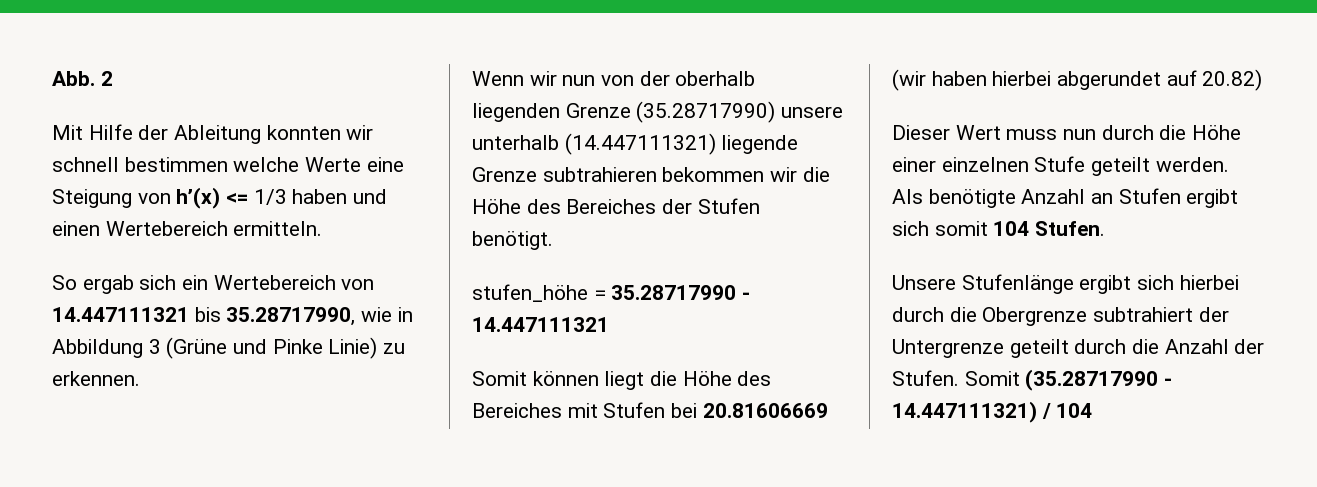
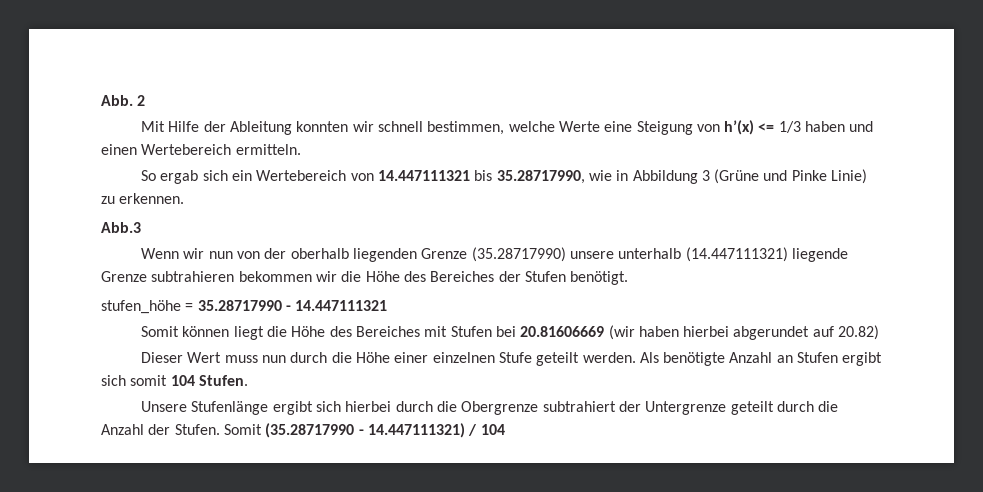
[124,157,228,172] bestimmen -> [427,121,505,135] bestimmen,
(140, 378) none -> [101,222,141,233] // Abb.3

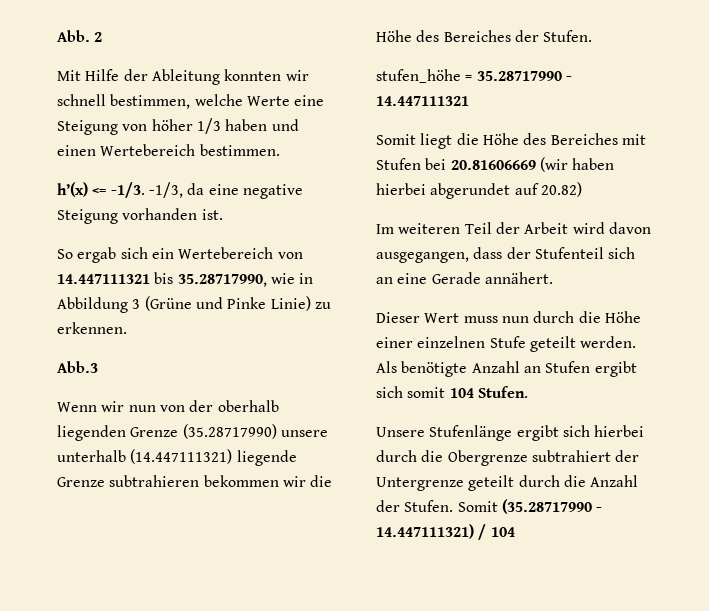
[724,120,775,135] h’(x) <= -> [151,119,193,131] höher
[235,144,301,155] ermitteln. -> [199,144,280,156] [57,182,303,199] [57,208,223,224] bestimmen. // h’(x) <= -1/3. -1/3, da eine negative Steigung vorhanden ist.
[524,271,629,285] Stufen benötigt. -> [543,30,593,42] Stufen.
[182,326,230,337] können -> (416, 139) none
(880, 332) none -> [376,222,651,234] [376,247,636,263] [376,272,553,284] // Im weiteren Teil der Arbeit wird davon ausgegangen, dass der Stufenteil sich an eine Gerade annähert.

